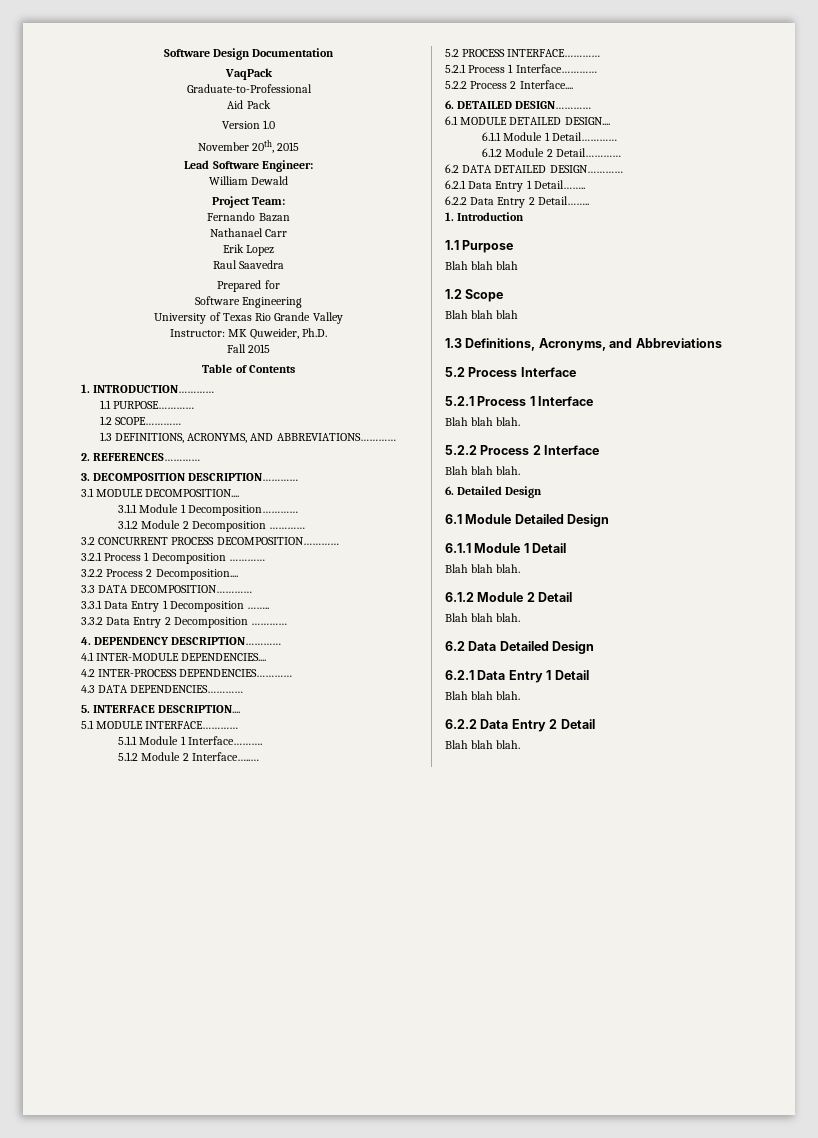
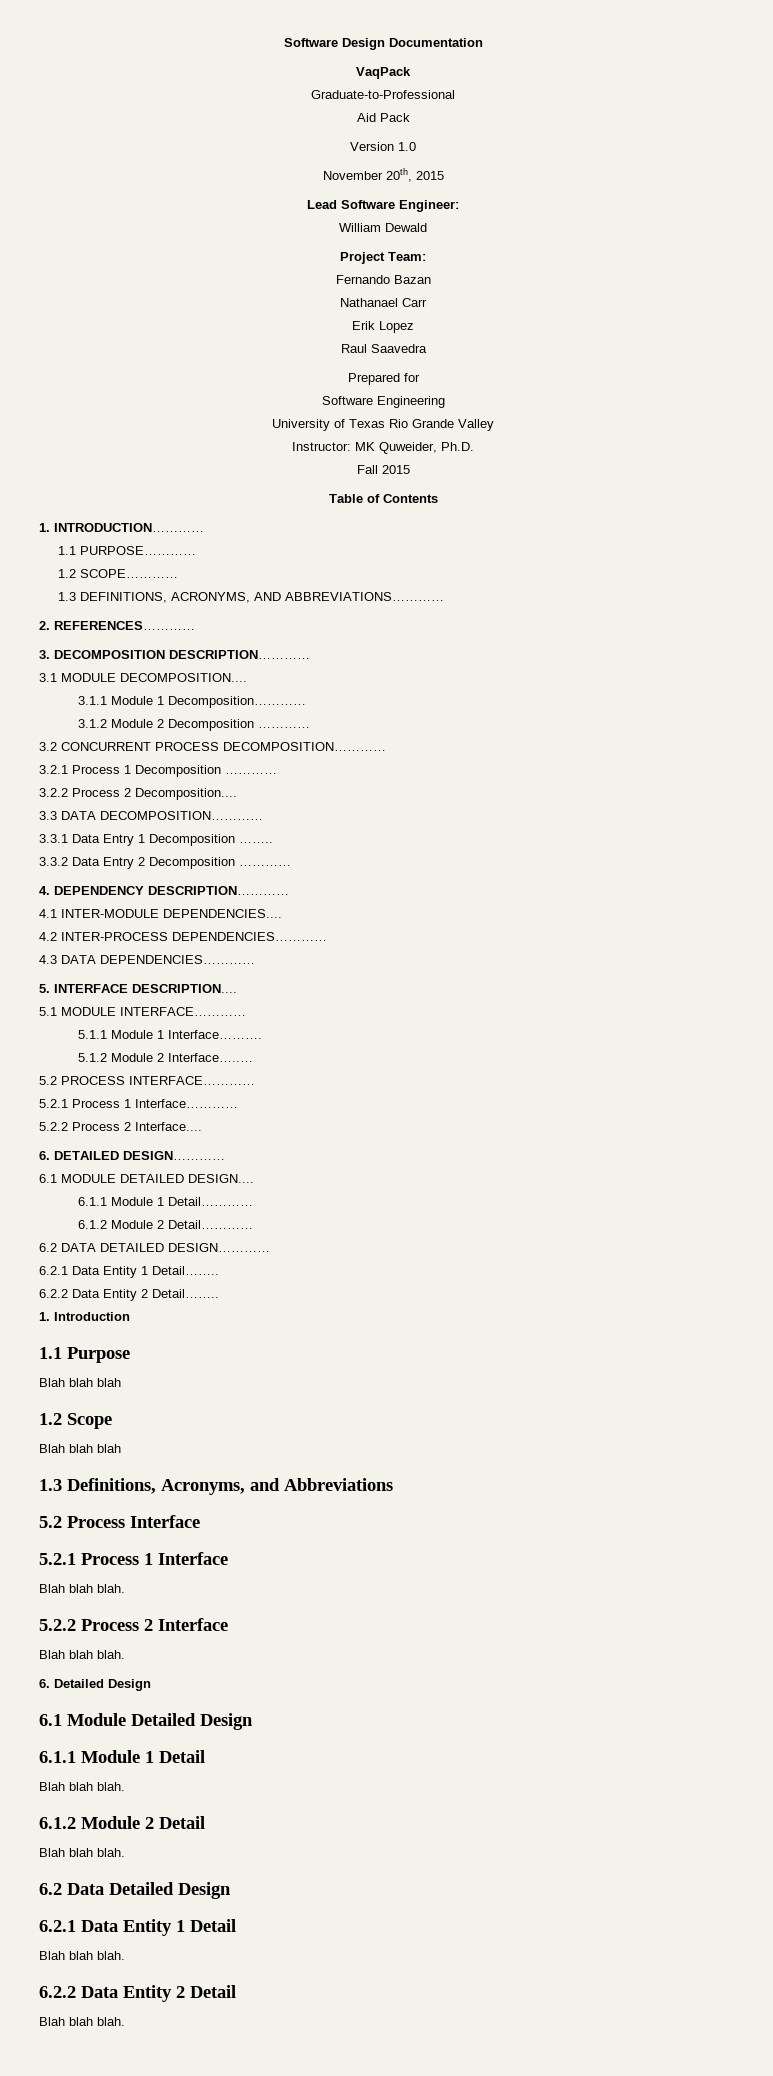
[495,181,524,192] Entry -> [103,1266,137,1278] Entity
[497,197,526,208] Entry -> [103,1289,137,1301] Entity
[508,670,543,683] Entry -> [123,1919,172,1936] Entity
[511,719,546,732] Entry -> [123,1985,172,2002] Entity

